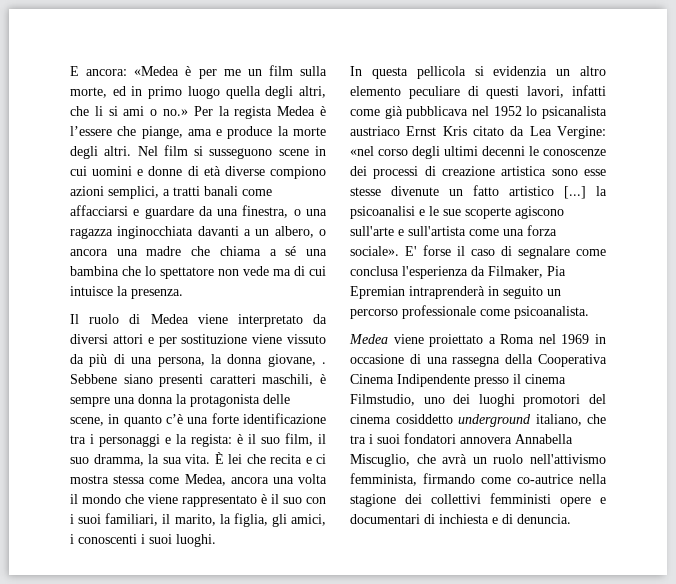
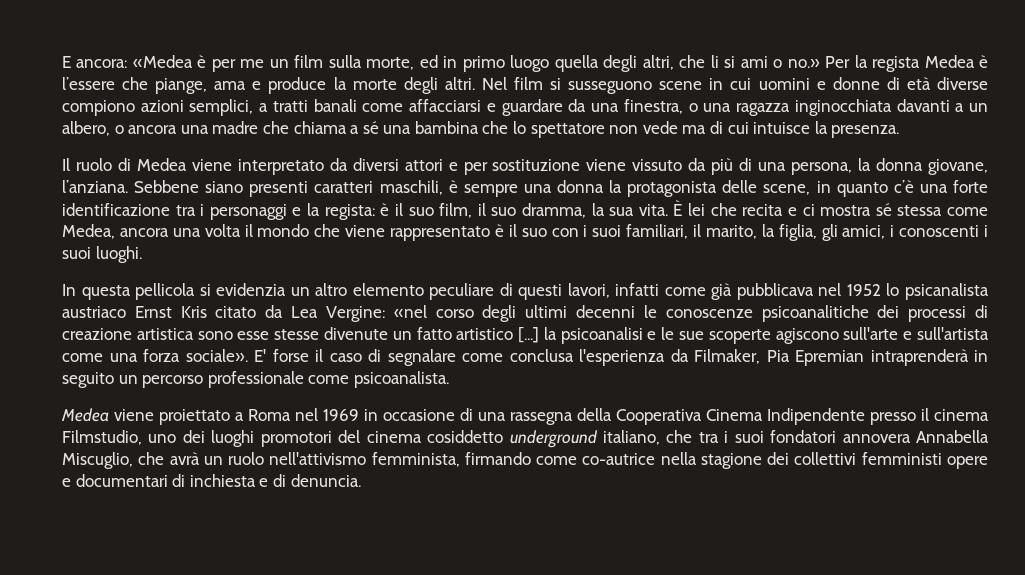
[322,362,326,364] . -> [62,180,128,193] l’anziana.
(109, 479) none -> [875,203,892,216] sé
(606, 152) none -> [761,305,869,322] psicoanalitiche

